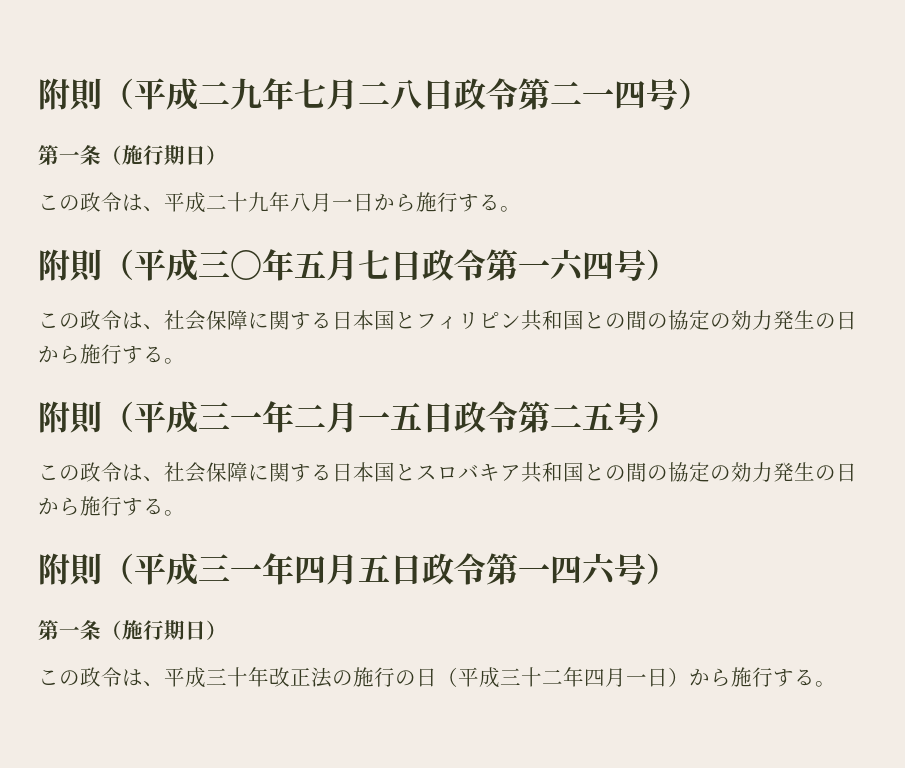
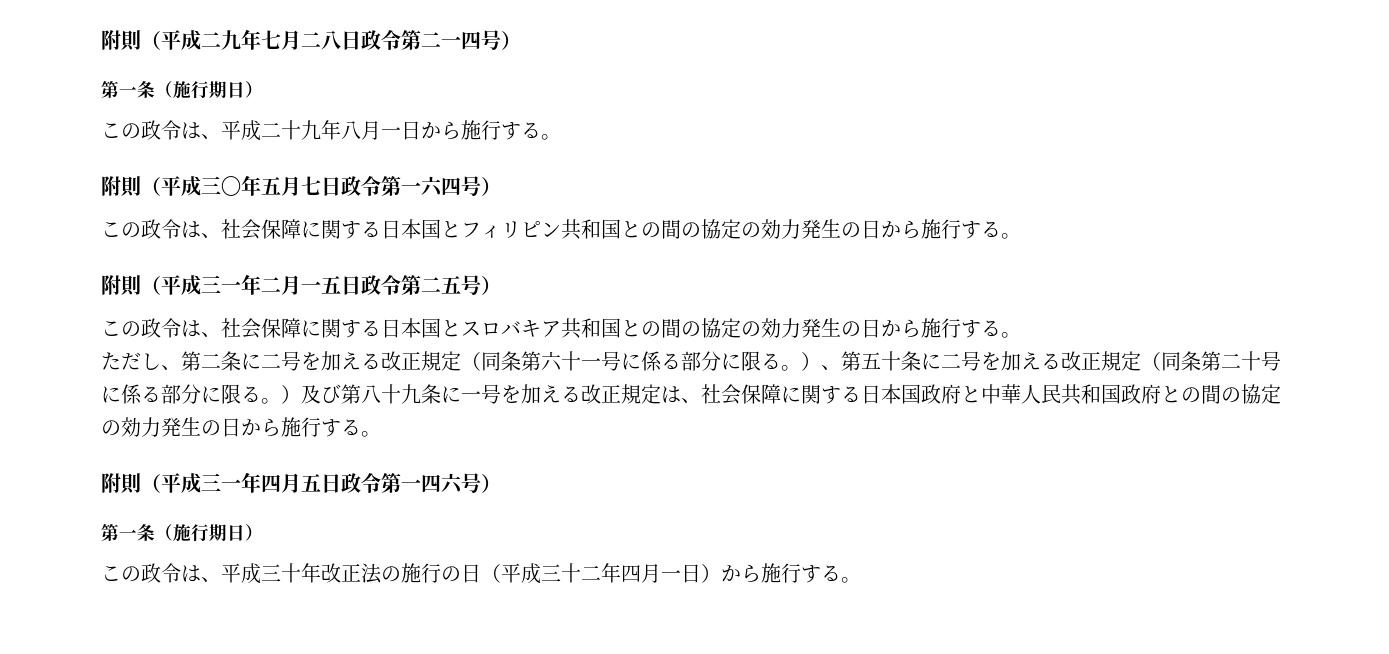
(185, 513) none -> [101,351,1281,371] [101,384,1281,405] [101,417,381,437] // ただし、第二条に二号を加える改正規定（同条第六十一号に係る部分に限る。）、第五十条に二号を加える改正規定（同条第二十号に係る部分に限る。）及び第八十九条に一号を加える改正規定は、社会保障に関する日本国政府と中華人民共和国政府との間の協定の効力発生の日から施行する。

